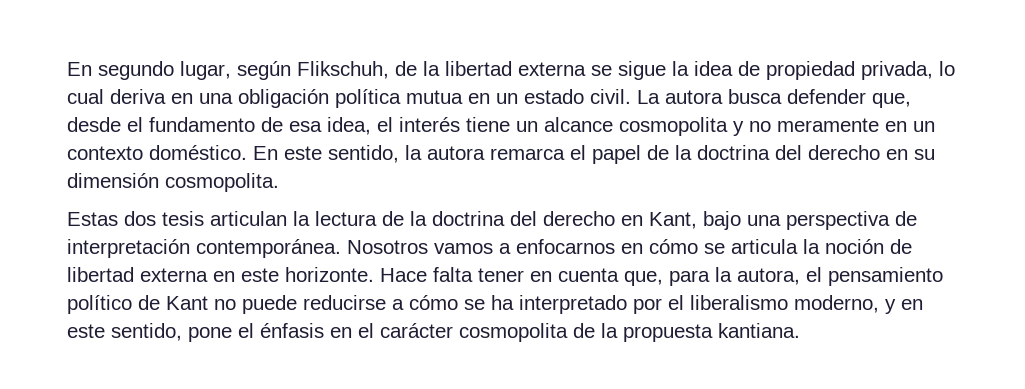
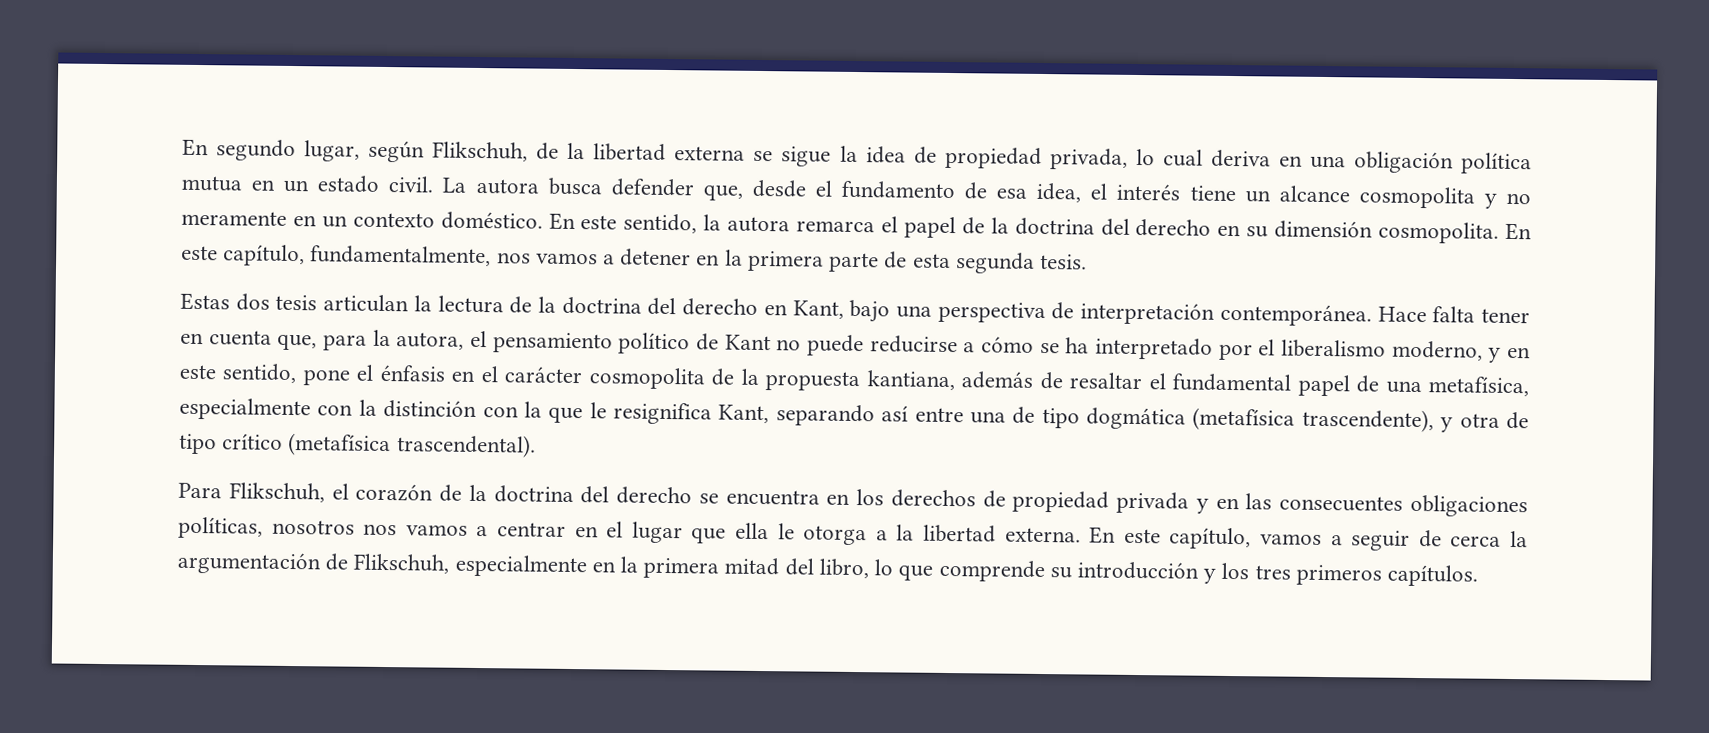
(279, 182) none -> [1505,222,1532,241] [181,244,1087,274] En este capítulo, fundamentalmente, nos vamos a detener en la primera parte de esta segunda tesis.
[347,239,912,254] [67,267,374,282] Nosotros vamos a enfocarnos en cómo se articula la noción de libertad externa en este horizonte. -> (1372, 315) none
[718,323,800,338] kantiana. -> [866,370,1529,397] [179,397,1529,433] [179,432,536,458] [178,482,1529,518] [178,516,1528,551] [177,551,1478,587] kantiana, además de resaltar el fundamental papel de una metafísica, especialmente con la distinción con la que le resignifica Kant, separando así entre una de tipo dogmática (metafísica trascendente), y otra de tipo crítico (metafísica trascendental). // Para Flikschuh, el corazón de la doctrina del derecho se encuentra en los derechos de propiedad privada y en las consecuentes obligaciones políticas, nosotros nos vamos a centrar en el lugar que ella le otorga a la libertad externa. En este capítulo, vamos a seguir de cerca la argumentación de Flikschuh, especialmente en la primera mitad del libro, lo que comprende su introducción y los tres primeros capítulos.

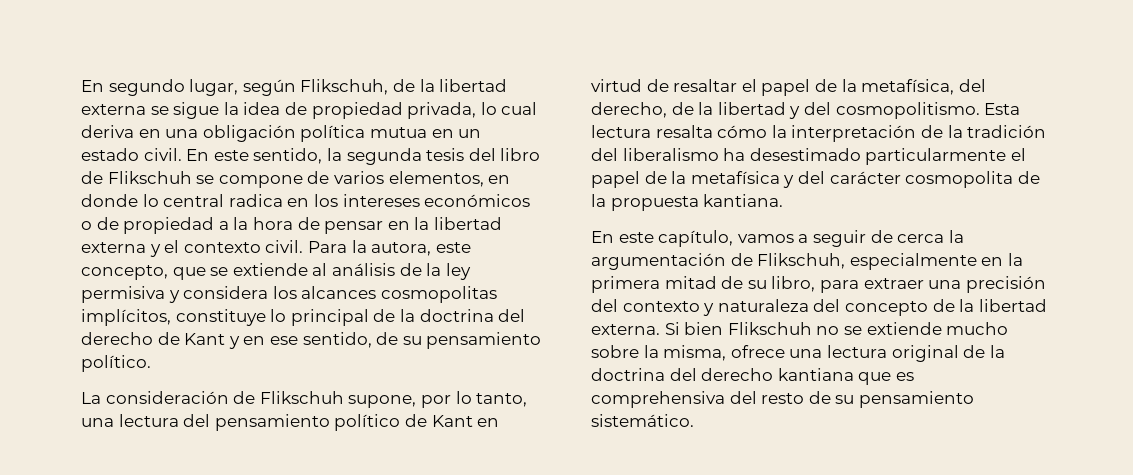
[442,177,1531,209] [181,210,1532,244] [181,244,1087,274] [180,292,1530,327] [180,329,1531,363] [179,363,498,386] La autora busca defender que, desde el fundamento de esa idea, el interés tiene un alcance cosmopolita y no meramente en un contexto doméstico. En este sentido, la autora remarca el papel de la doctrina del derecho en su dimensión cosmopolita. En este capítulo, fundamentalmente, nos vamos a detener en la primera parte de esta segunda tesis. // Estas dos tesis articulan la lectura de la doctrina del derecho en Kant, bajo una perspectiva de interpretación contemporánea. Hace falta tener en cuenta que, para la autora, el pensamiento político de Kant no puede reducirse a cómo se ha interpretado por el liberalismo moderno, y en este sentido, pone el énfasis en el -> [186,148,541,165] [81,171,511,188] [81,194,531,207] [81,217,502,234] [81,240,471,257] [81,263,471,280] [81,286,497,303] [81,309,526,326] [81,332,542,349] [81,355,151,372] [81,391,528,408] [81,414,500,431] [591,79,986,96] [591,102,1021,119] [591,125,1047,142] [591,148,1026,165] [591,171,825,188] En este sentido, la segunda tesis del libro de Flikschuh se compone de varios elementos, en donde lo central radica en los intereses económicos o de propiedad a la hora de pensar en la libertad externa y el contexto civil. Para la autora, este concepto, que se extiende al análisis de la ley permisiva y considera los alcances cosmopolitas implícitos, constituye lo principal de la doctrina del derecho de Kant y en ese sentido, de su pensamiento político. // La consideración de Flikschuh supone, por lo tanto, una lectura del pensamiento político de Kant en virtud de resaltar el papel de la metafísica, del derecho, de la libertad y del cosmopolitismo. Esta lectura resalta cómo la interpretación de la tradición del liberalismo ha desestimado particularmente el papel de la metafísica y del
[866,370,1529,397] [179,397,1529,433] [179,432,536,458] [178,482,1529,518] [178,516,1081,546] kantiana, además de resaltar el fundamental papel de una metafísica, especialmente con la distinción con la que le resignifica Kant, separando así entre una de tipo dogmática (metafísica trascendente), y otra de tipo crítico (metafísica trascendental). // Para Flikschuh, el corazón de la doctrina del derecho se encuentra en los derechos de propiedad privada y en las consecuentes obligaciones políticas, nosotros nos vamos a centrar en el lugar que ella le otorga a la libertad externa. -> [703,194,784,207] kantiana. //
[784,558,1478,587] del libro, lo que comprende su introducción y los tres primeros capítulos. -> [721,276,1046,293] [591,299,1047,316] [591,322,1009,335] [591,345,1005,362] [591,368,914,385] [591,391,974,408] [591,414,694,427] de su libro, para extraer una precisión del contexto y naturaleza del concepto de la libertad externa. Si bien Flikschuh no se extiende mucho sobre la misma, ofrece una lectura original de la doctrina del derecho kantiana que es comprehensiva del resto de su pensamiento sistemático.

